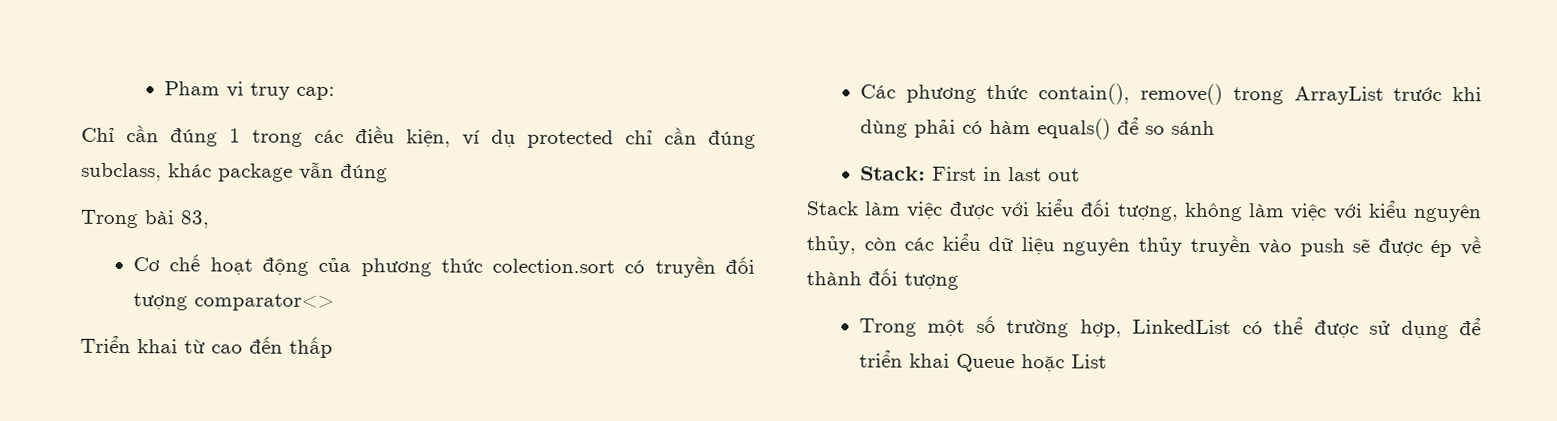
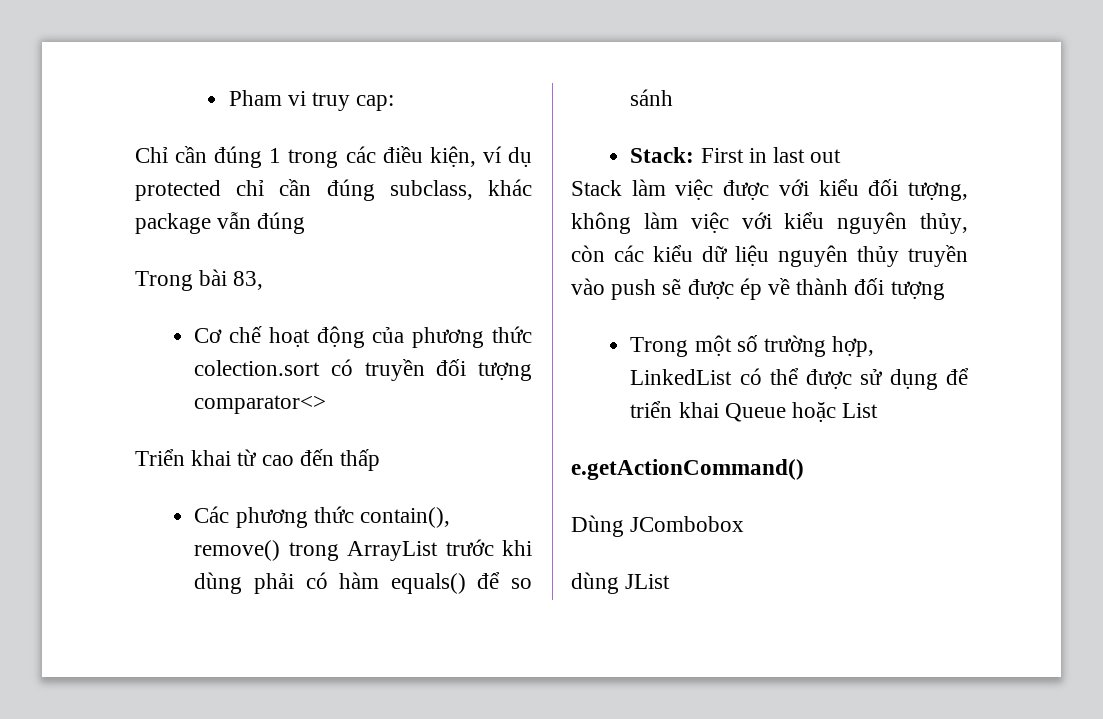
(1107, 361) none -> [571,459,804,480] [571,515,745,537] [571,572,671,594] // e.getActionCommand() // Dùng JCombobox // dùng JList

